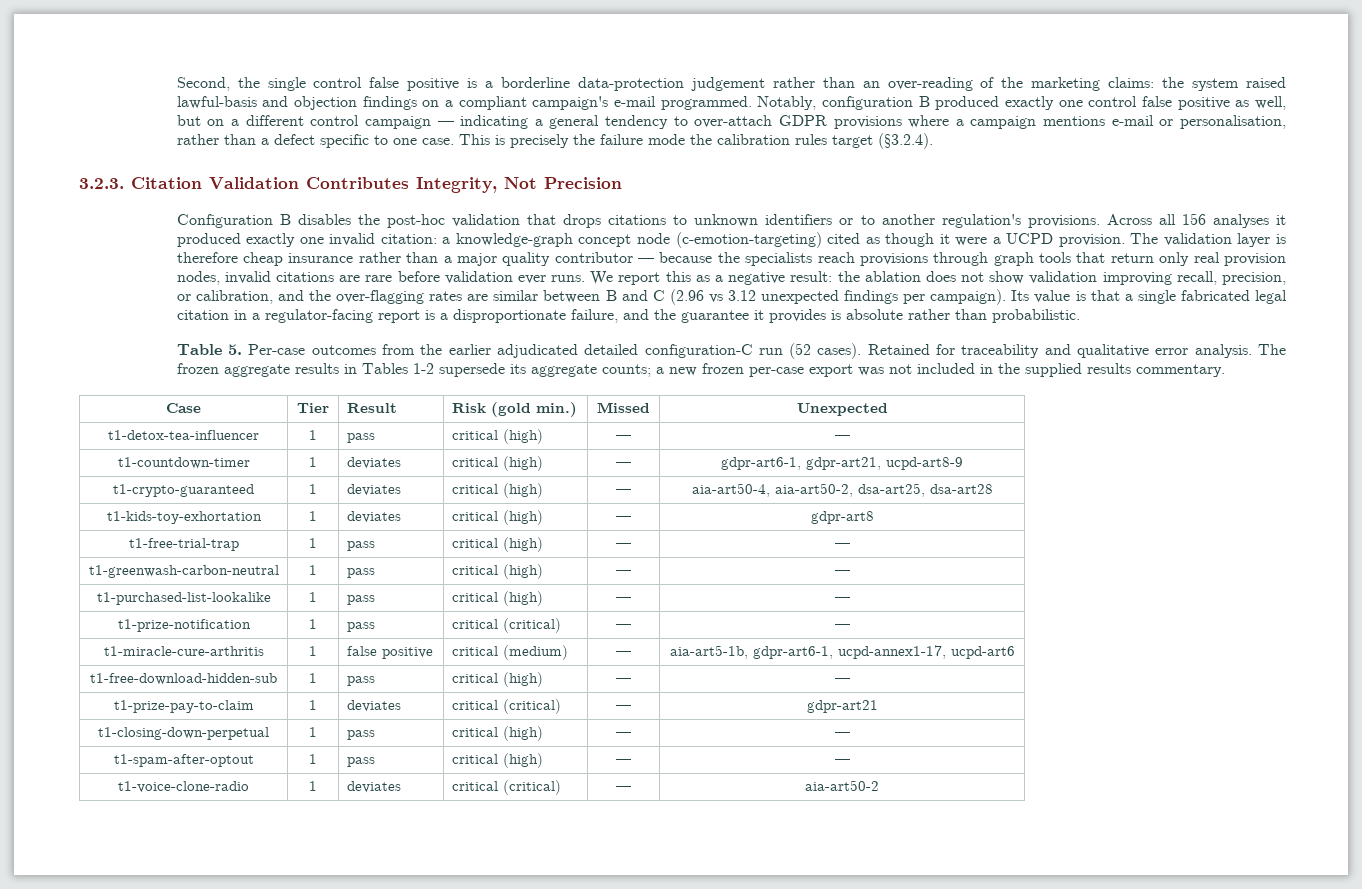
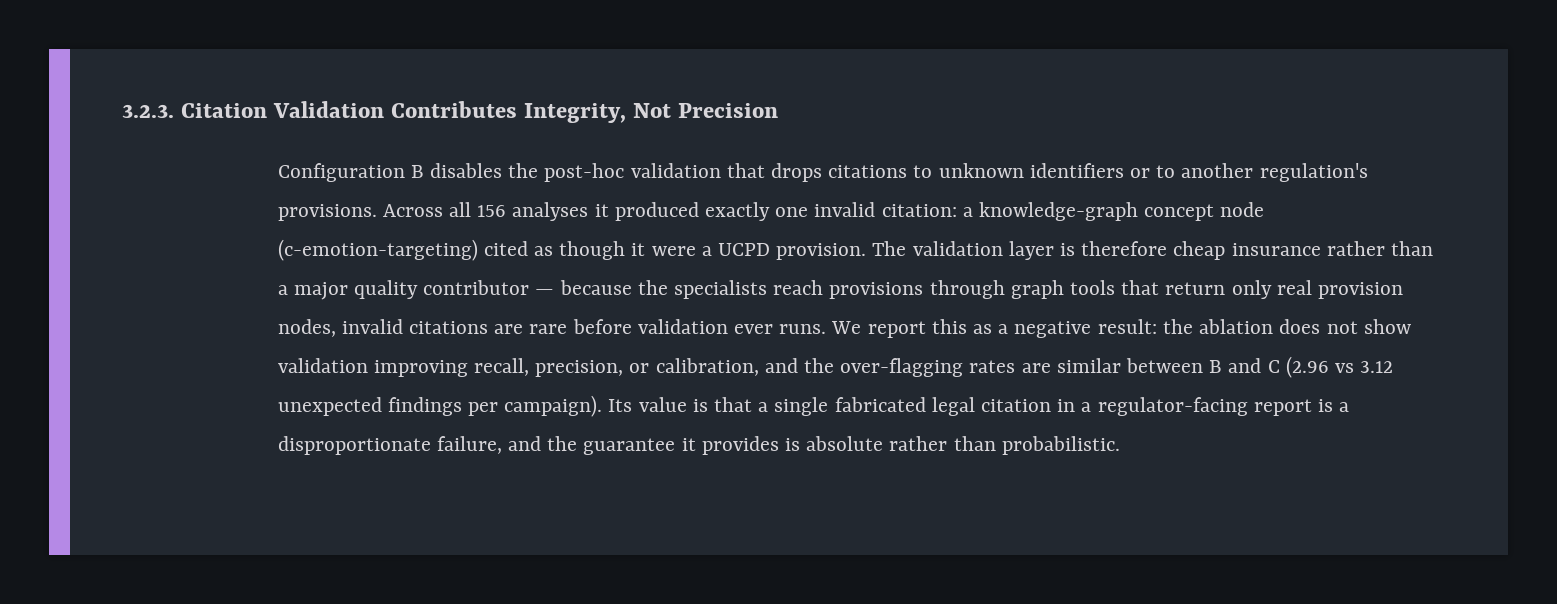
[176,77,1286,91] [176,96,1287,110] [176,115,1286,129] [176,133,933,149] Second, the single control false positive is a borderline data-protection judgement rather than an over-reading of the marketing claims: the system raised lawful-basis and objection findings on a compliant campaign's e-mail programmed. Notably, configuration B produced exactly one control false positive as well, but on a different control campaign — indicating a general tendency to over-attach GDPR provisions where a campaign mentions e-mail or personalisation, rather than a defect specific to one case. This is precisely the failure mode the calibration rules target (§3.2.4). // -> (122, 111) none
[176,343,1286,359] [176,363,1225,377] [166,403,201,413] [297,403,329,413] [346,403,397,413] [451,402,577,417] [597,402,650,413] [796,403,888,416] [108,430,259,440] [309,430,317,440] [346,433,375,443] [451,429,543,444] [616,435,631,440] [834,435,850,440] [117,457,250,469] [309,457,317,467] [346,457,401,469] [451,456,543,471] [616,462,631,467] [721,457,963,470] [113,484,254,497] [309,484,317,494] [346,484,401,496] [451,483,543,498] [616,489,631,494] [691,483,993,497] [106,511,262,524] [309,511,317,521] [346,511,401,523] [451,510,543,525] [616,516,631,521] [810,511,874,524] [128,538,239,551] [309,538,317,548] [346,541,375,551] [451,537,543,552] [616,543,631,548] [834,543,850,548] [88,565,279,578] [309,565,317,575] [346,568,375,578] [451,564,543,579] [616,570,631,575] [834,570,850,575] [96,592,271,605] [309,592,317,602] [346,595,375,605] [451,591,543,606] [616,597,631,602] [834,597,850,602] [117,619,251,632] [309,619,317,629] [346,622,375,632] [451,618,561,633] [616,624,631,629] [834,624,850,629] [103,646,264,656] [309,646,317,656] [346,646,433,659] [451,645,568,660] [616,651,631,656] [669,645,1015,659] [90,673,277,685] [309,673,317,683] [346,676,375,686] [451,672,543,687] [616,678,631,683] [834,678,850,683] [113,700,254,713] [309,700,317,710] [346,700,401,712] [451,699,561,714] [616,705,631,710] [806,700,878,713] [98,727,269,740] [309,727,317,737] [346,730,375,740] [451,726,543,741] [616,732,631,737] [834,732,850,737] [113,754,254,767] [309,754,317,764] [346,757,375,767] [451,753,543,768] [616,759,631,764] [834,759,850,764] [118,781,249,793] [309,781,317,791] [346,781,401,793] [451,780,561,795] [616,786,631,791] [805,780,879,791] // Table 5. Per-case outcomes from the earlier adjudicated detailed configuration-C run (52 cases). Retained for traceability and qualitative error analysis. The frozen aggregate results in Tables 1-2 supersede its aggregate counts; a new frozen per-case export was not included in the supplied results commentary. // Case | Tier | Result | Risk (gold min.) | Missed | Unexpected // t1-detox-tea-influencer | 1 | pass | critical (high) | — | — // t1-countdown-timer | 1 | deviates | critical (high) | — | gdpr-art6-1, gdpr-art21, ucpd-art8-9 // t1-crypto-guaranteed | 1 | deviates | critical (high) | — | aia-art50-4, aia-art50-2, dsa-art25, dsa-art28 // t1-kids-toy-exhortation | 1 | deviates | critical (high) | — | gdpr-art8 // t1-free-trial-trap | 1 | pass | critical (high) | — | — // t1-greenwash-carbon-neutral | 1 | pass | critical (high) | — | — // t1-purchased-list-lookalike | 1 | pass | critical (high) | — | — // t1-prize-notification | 1 | pass | critical (critical) | — | — // t1-miracle-cure-arthritis | 1 | false positive | critical (medium) | — | aia-art5-1b, gdpr-art6-1, ucpd-annex1-17, ucpd-art6 // t1-free-download-hidden-sub | 1 | pass | critical (high) | — | — // t1-prize-pay-to-claim | 1 | deviates | critical (critical) | — | gdpr-art21 // t1-closing-down-perpetual | 1 | pass | critical (high) | — | — // t1-spam-after-optout | 1 | pass | critical (high) | — | — // t1-voice-clone-radio | 1 | deviates | critical (critical) | — | aia-art50-2 -> (1120, 445) none

